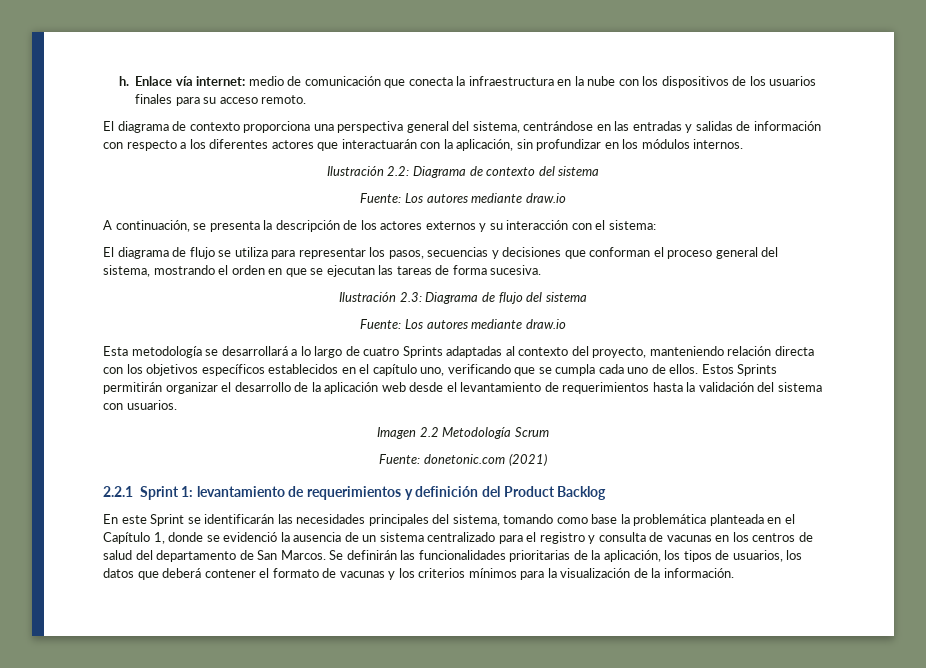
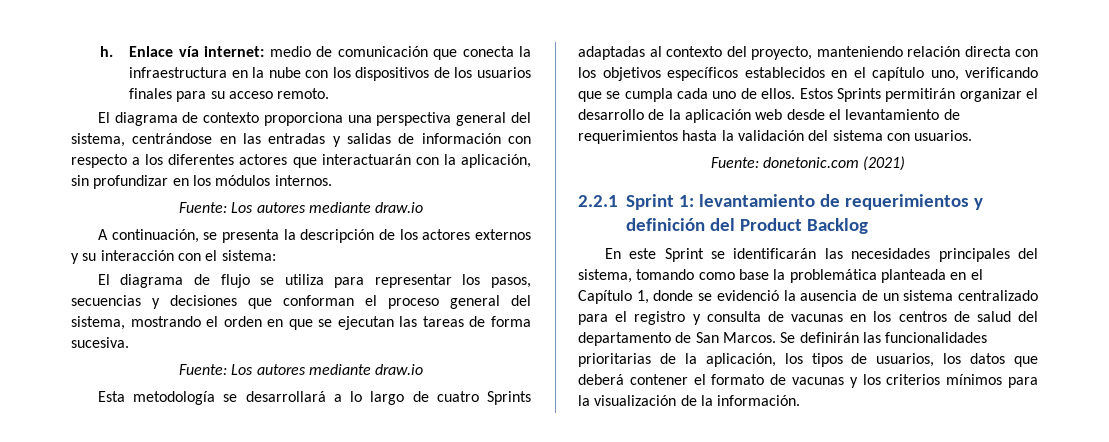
[326,166,600,178] // Ilustración 2.2: Diagrama de contexto del sistema -> (332, 180) none
[339,292,587,304] // Ilustración 2.3: Diagrama de flujo del sistema -> (129, 342) none
[377,427,549,439] // Imagen 2.2 Metodología Scrum -> (973, 135) none

